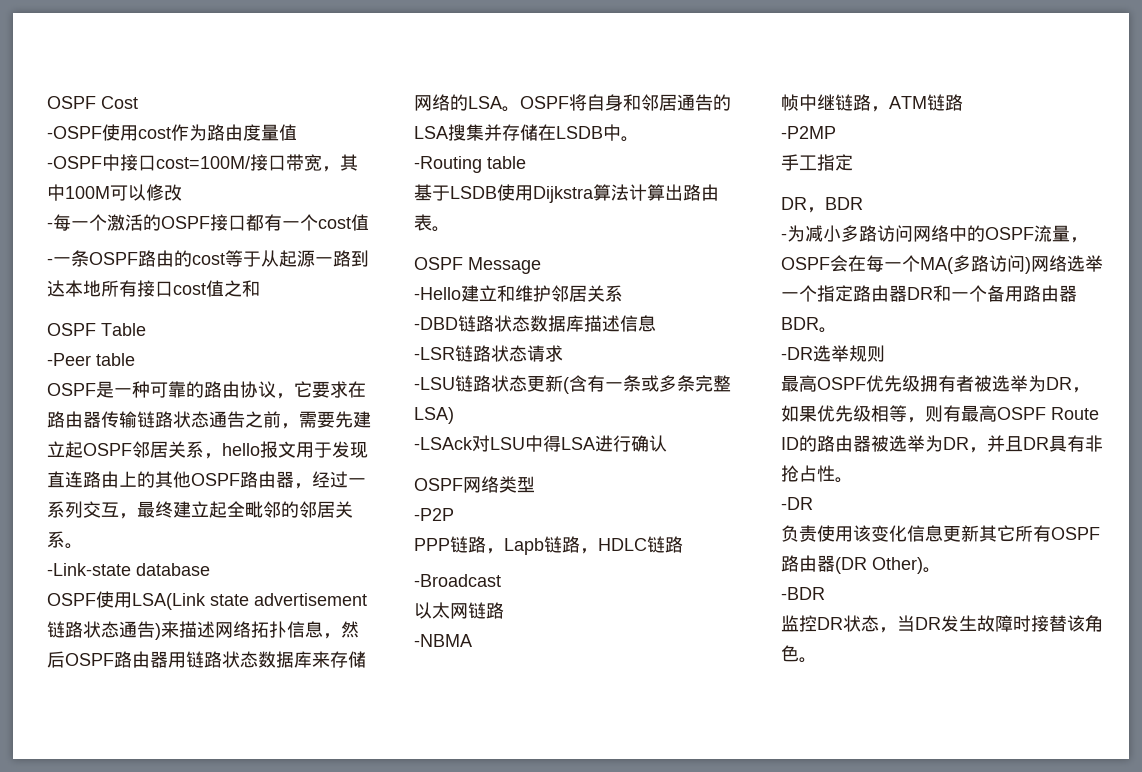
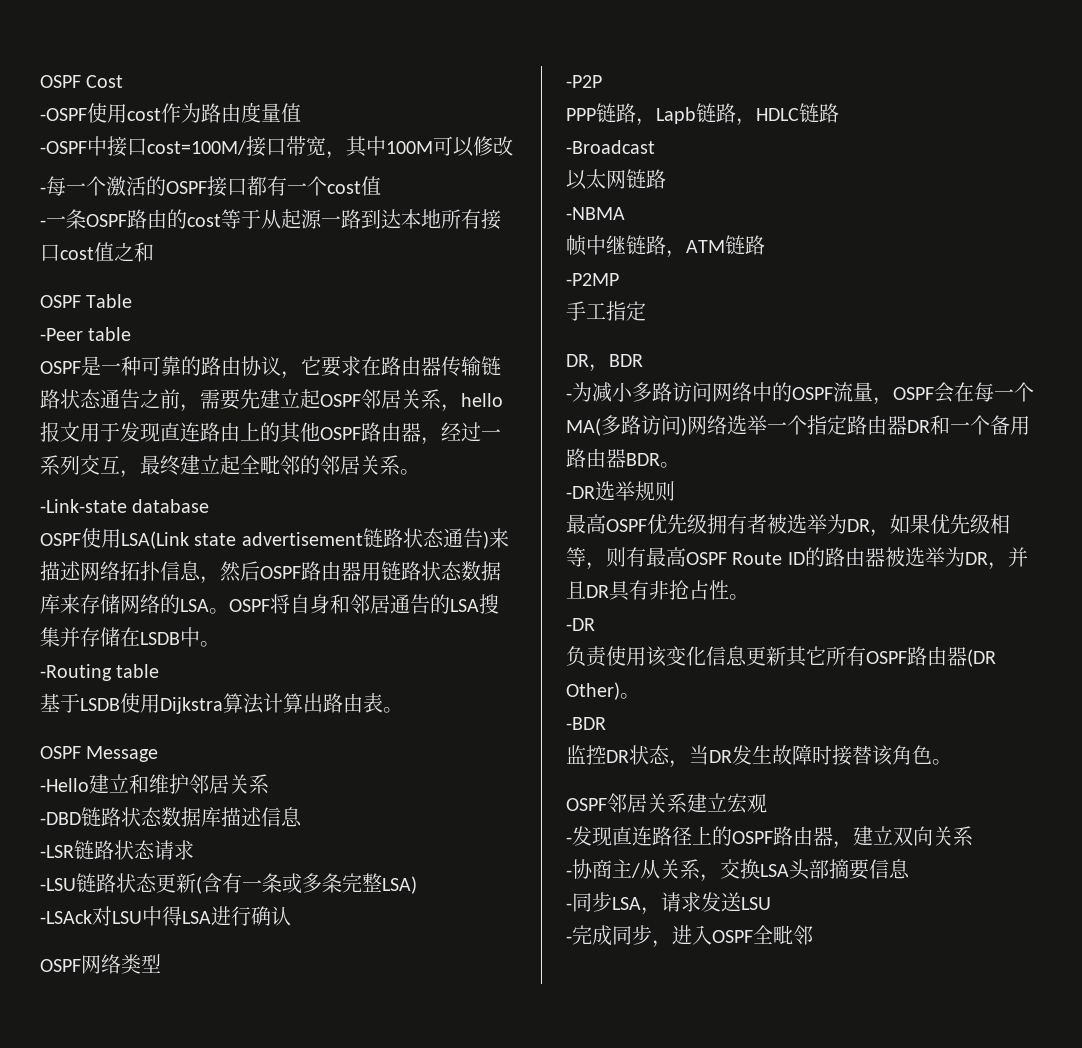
(817, 660) none -> [566,793,767,814] [566,826,973,849] [566,859,910,882] [566,892,771,915] [566,925,813,948] // OSPF邻居关系建立宏观 // -发现直连路径上的OSPF路由器，建立双向关系 // -协商主/从关系，交换LSA头部摘要信息 // -同步LSA，请求发送LSU // -完成同步，进入OSPF全毗邻

